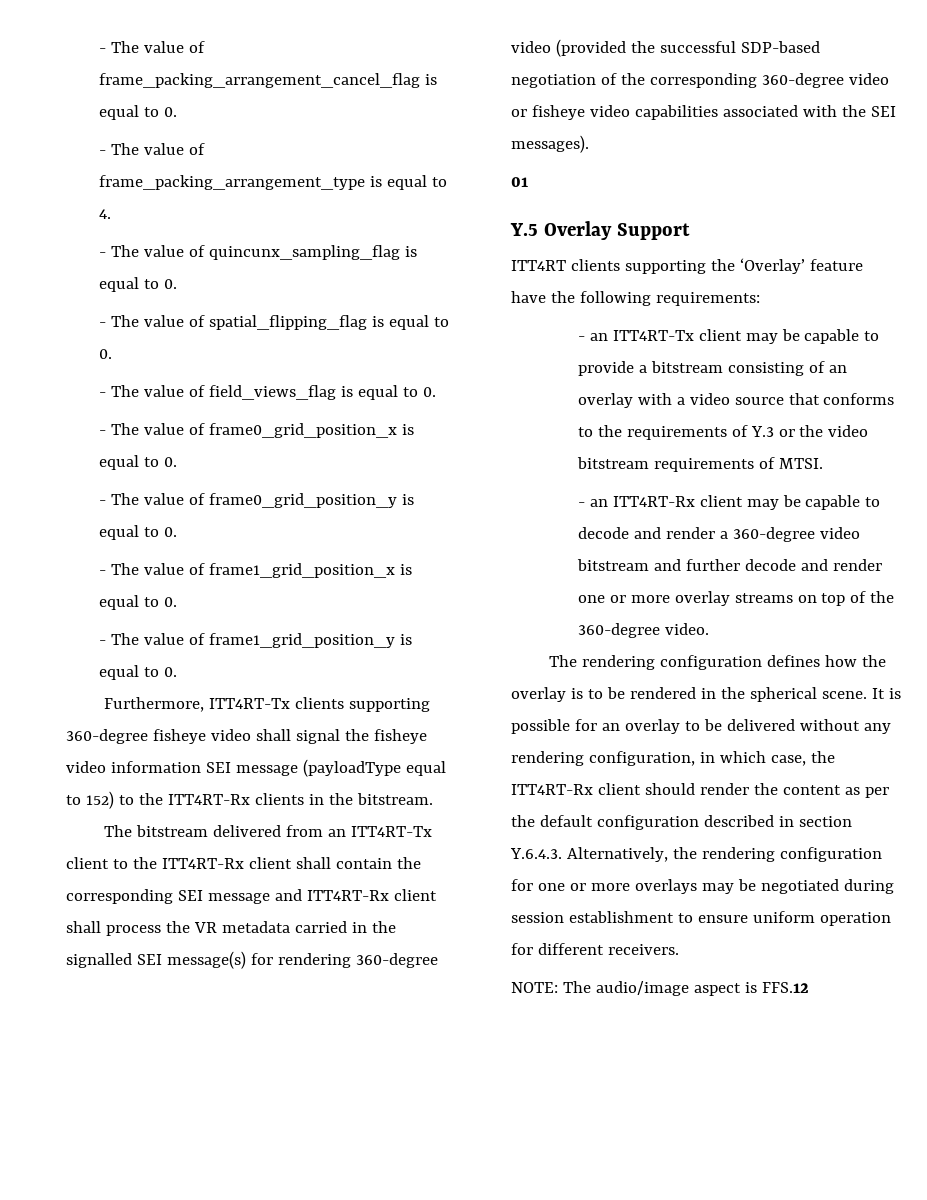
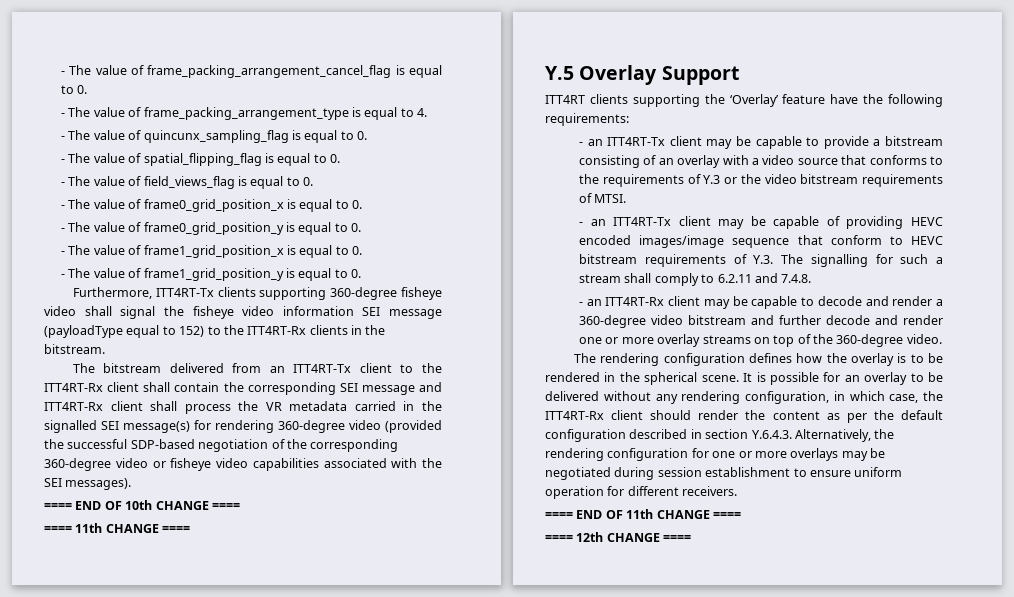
[511,177,528,187] 01 -> [44,500,240,510] [44,523,191,533] ==== END OF 10th CHANGE ==== // ==== 11th CHANGE ====
(823, 463) none -> [579,216,943,229] [579,235,943,248] [579,254,943,267] [579,273,812,286] // - an ITT4RT-Tx client may be capable of providing HEVC encoded images/image sequence that conform to HEVC bitstream requirements of Y.3. The signalling for such a stream shall comply to 6.2.11 and 7.4.8.
[511,981,809,996] NOTE: The audio/image aspect is FFS.12 -> [545,509,741,519] [545,532,692,542] ==== END OF 11th CHANGE ==== // ==== 12th CHANGE ====

